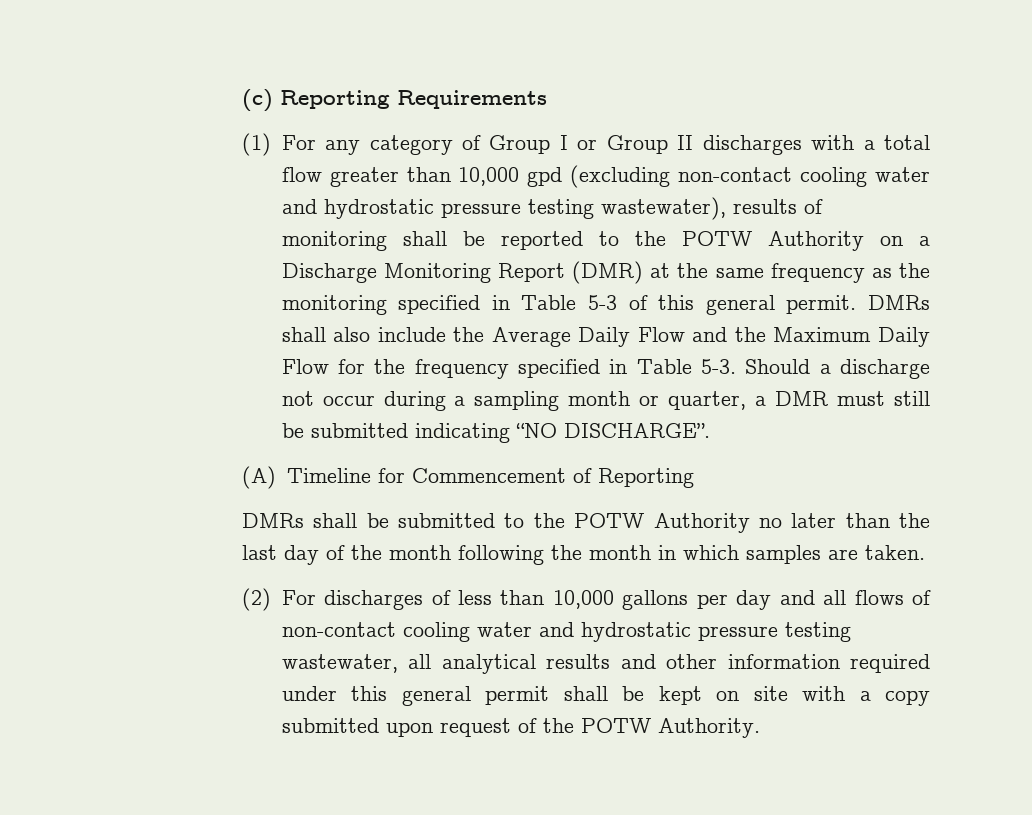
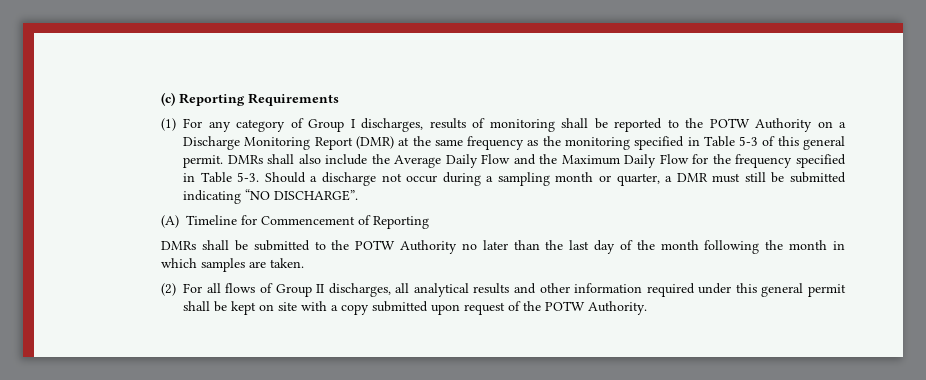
[577,135,931,155] [281,165,930,188] [281,197,726,220] or Group II discharges with a total flow greater than 10,000 gpd (excluding non-contact cooling water and hydrostatic pressure testing wastewater), -> [361,118,424,132] discharges,
[324,590,932,610] [281,622,851,642] [281,654,398,673] discharges of less than 10,000 gallons per day and all flows of non-contact cooling water and hydrostatic pressure testing wastewater, -> [206,283,391,297] all flows of Group II discharges,

